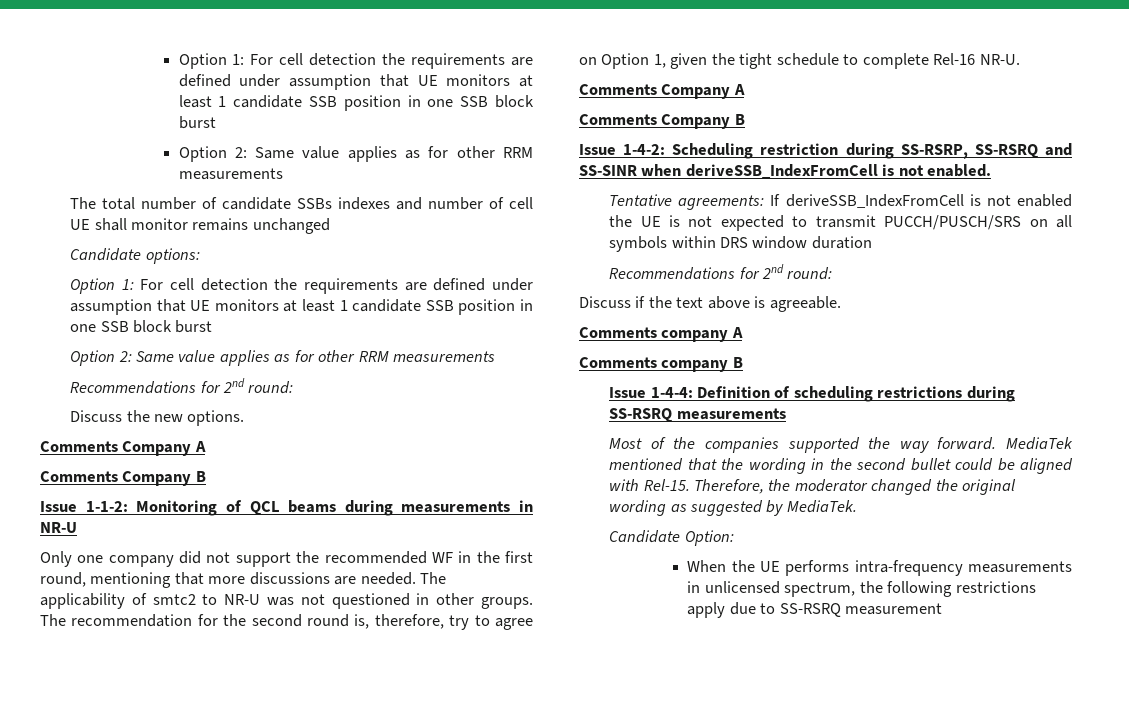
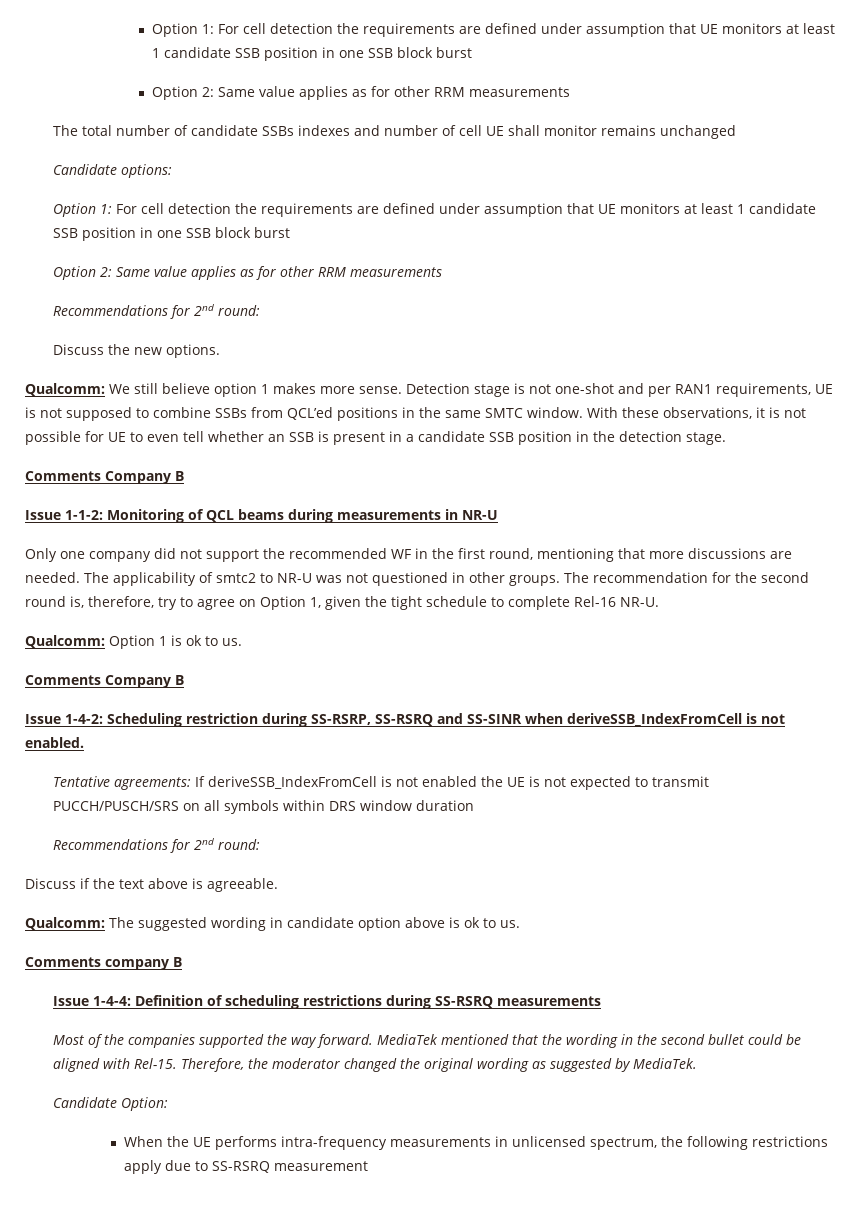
[40,441,206,456] Comments Company A -> [25,383,833,397] [25,407,806,421] [25,431,726,445] Qualcomm: We still believe option 1 makes more sense. Detection stage is not one-shot and per RAN1 requirements, UE is not supposed to combine SSBs from QCL’ed positions in the same SMTC window. With these observations, it is not possible for UE to even tell whether an SSB is present in a candidate SSB position in the detection stage.
[579,84,745,99] Comments Company A -> [25,635,242,649] Qualcomm: Option 1 is ok to us.
[579,327,743,342] Comments company A -> [25,917,520,931] Qualcomm: The suggested wording in candidate option above is ok to us.

